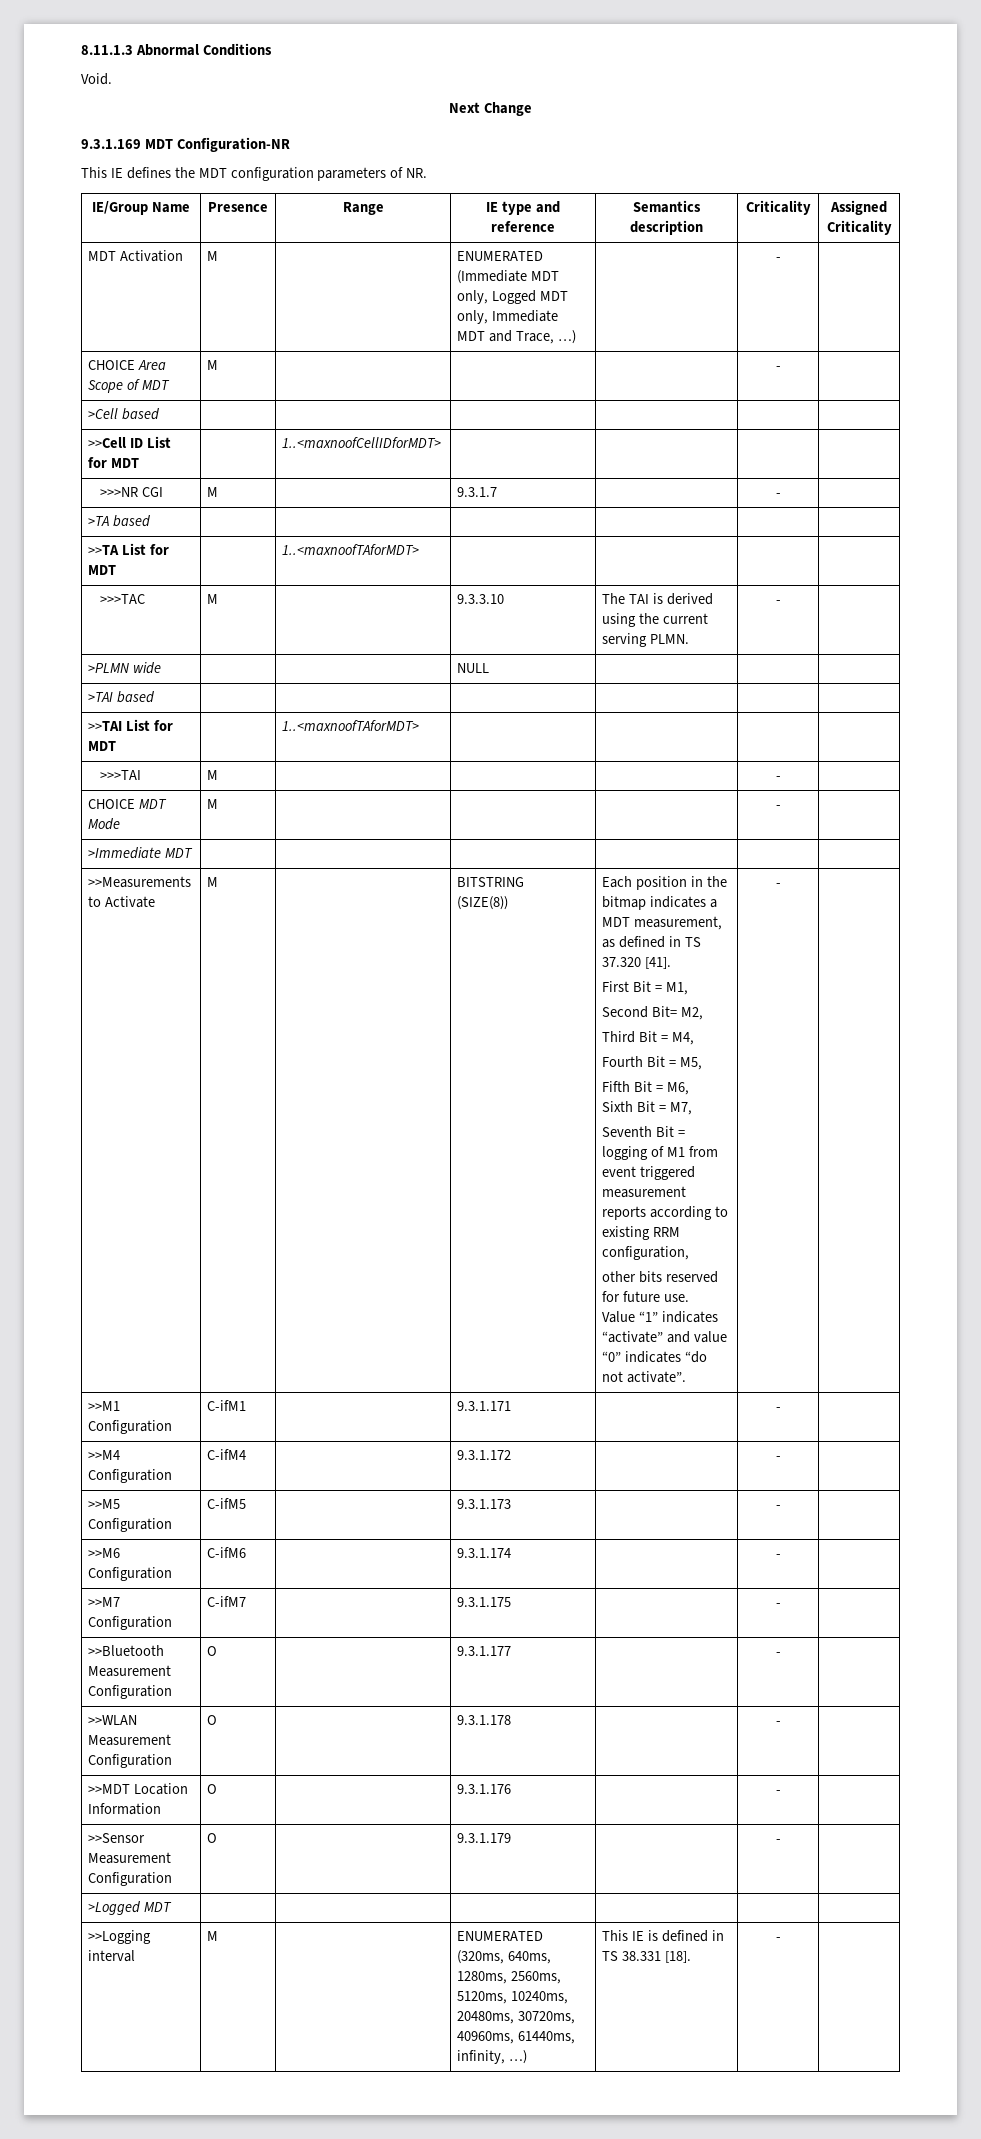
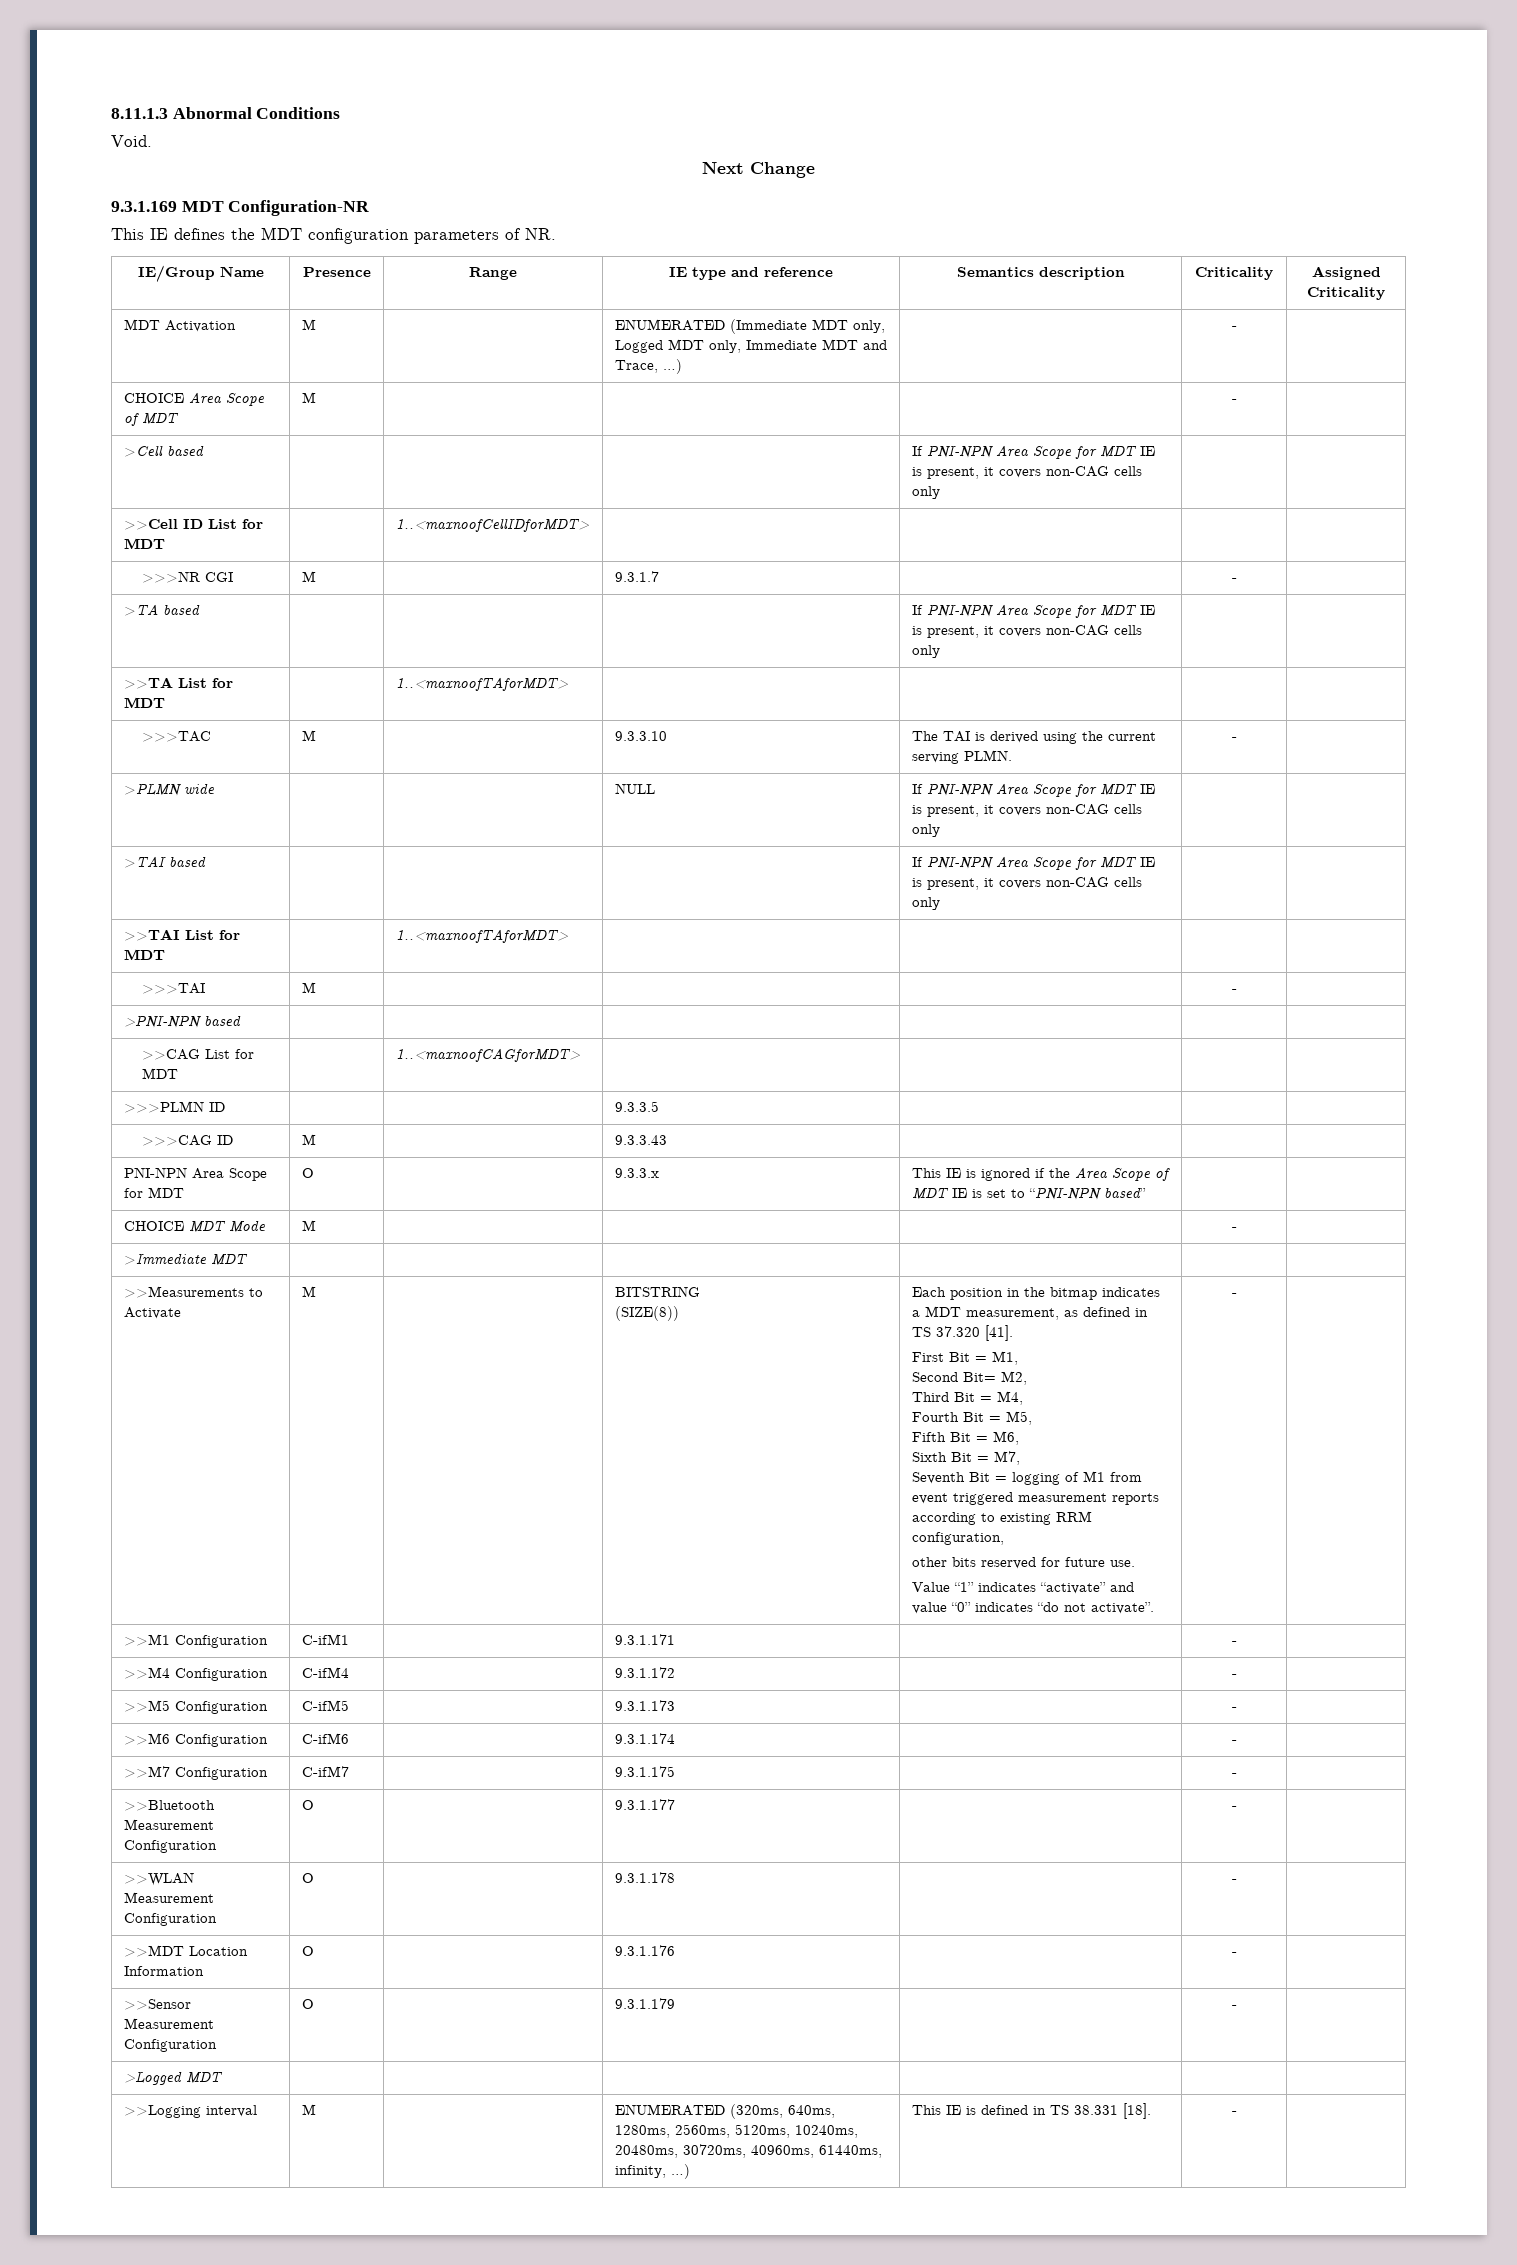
(160, 414) none -> [911,445,1155,459] [911,466,1142,479] [911,486,940,499] If PNI-NPN Area Scope for MDT IE is present, it covers non-CAG cells only
(151, 521) none -> [911,604,1155,618] [911,625,1142,638] [911,645,940,658] If PNI-NPN Area Scope for MDT IE is present, it covers non-CAG cells only
[88,691,155,703] | | // >TAI based | | | | -> [911,783,1155,797] [911,804,1142,817] [911,824,940,837] [123,856,206,868] [911,856,1155,870] [911,877,1142,890] [911,897,940,910] If PNI-NPN Area Scope for MDT IE is present, it covers non-CAG cells only | | // >TAI based | | | | If PNI-NPN Area Scope for MDT IE is present, it covers non-CAG cells only
(781, 778) none -> [123,1015,241,1028] [141,1049,254,1060] [141,1068,178,1079] [395,1048,580,1062] [123,1101,225,1113] [614,1101,659,1112] [141,1135,233,1146] [301,1134,316,1145] [614,1135,667,1145] [123,1167,267,1181] [123,1187,184,1198] [301,1168,314,1178] [614,1168,659,1178] [911,1167,1170,1181] [911,1187,1146,1200] // >PNI-NPN based | | | | | | // >>CAG List for MDT | | 1..<maxnoofCAGforMDT> | | | | // >>>PLMN ID | | | 9.3.3.5 | | | // >>>CAG ID | M | | 9.3.3.43 | | | // PNI-NPN Area Scope for MDT | O | | 9.3.3.x | This IE is ignored if the Area Scope of MDT IE is set to “PNI-NPN based” | |

